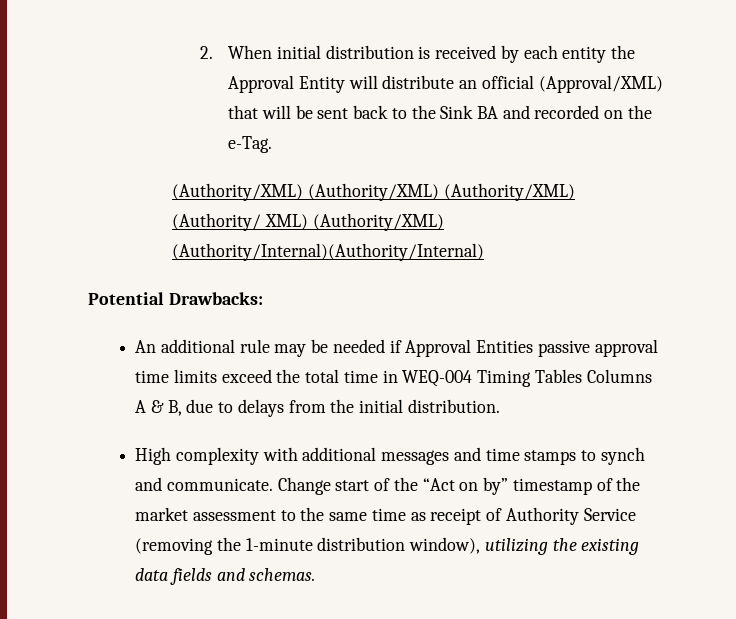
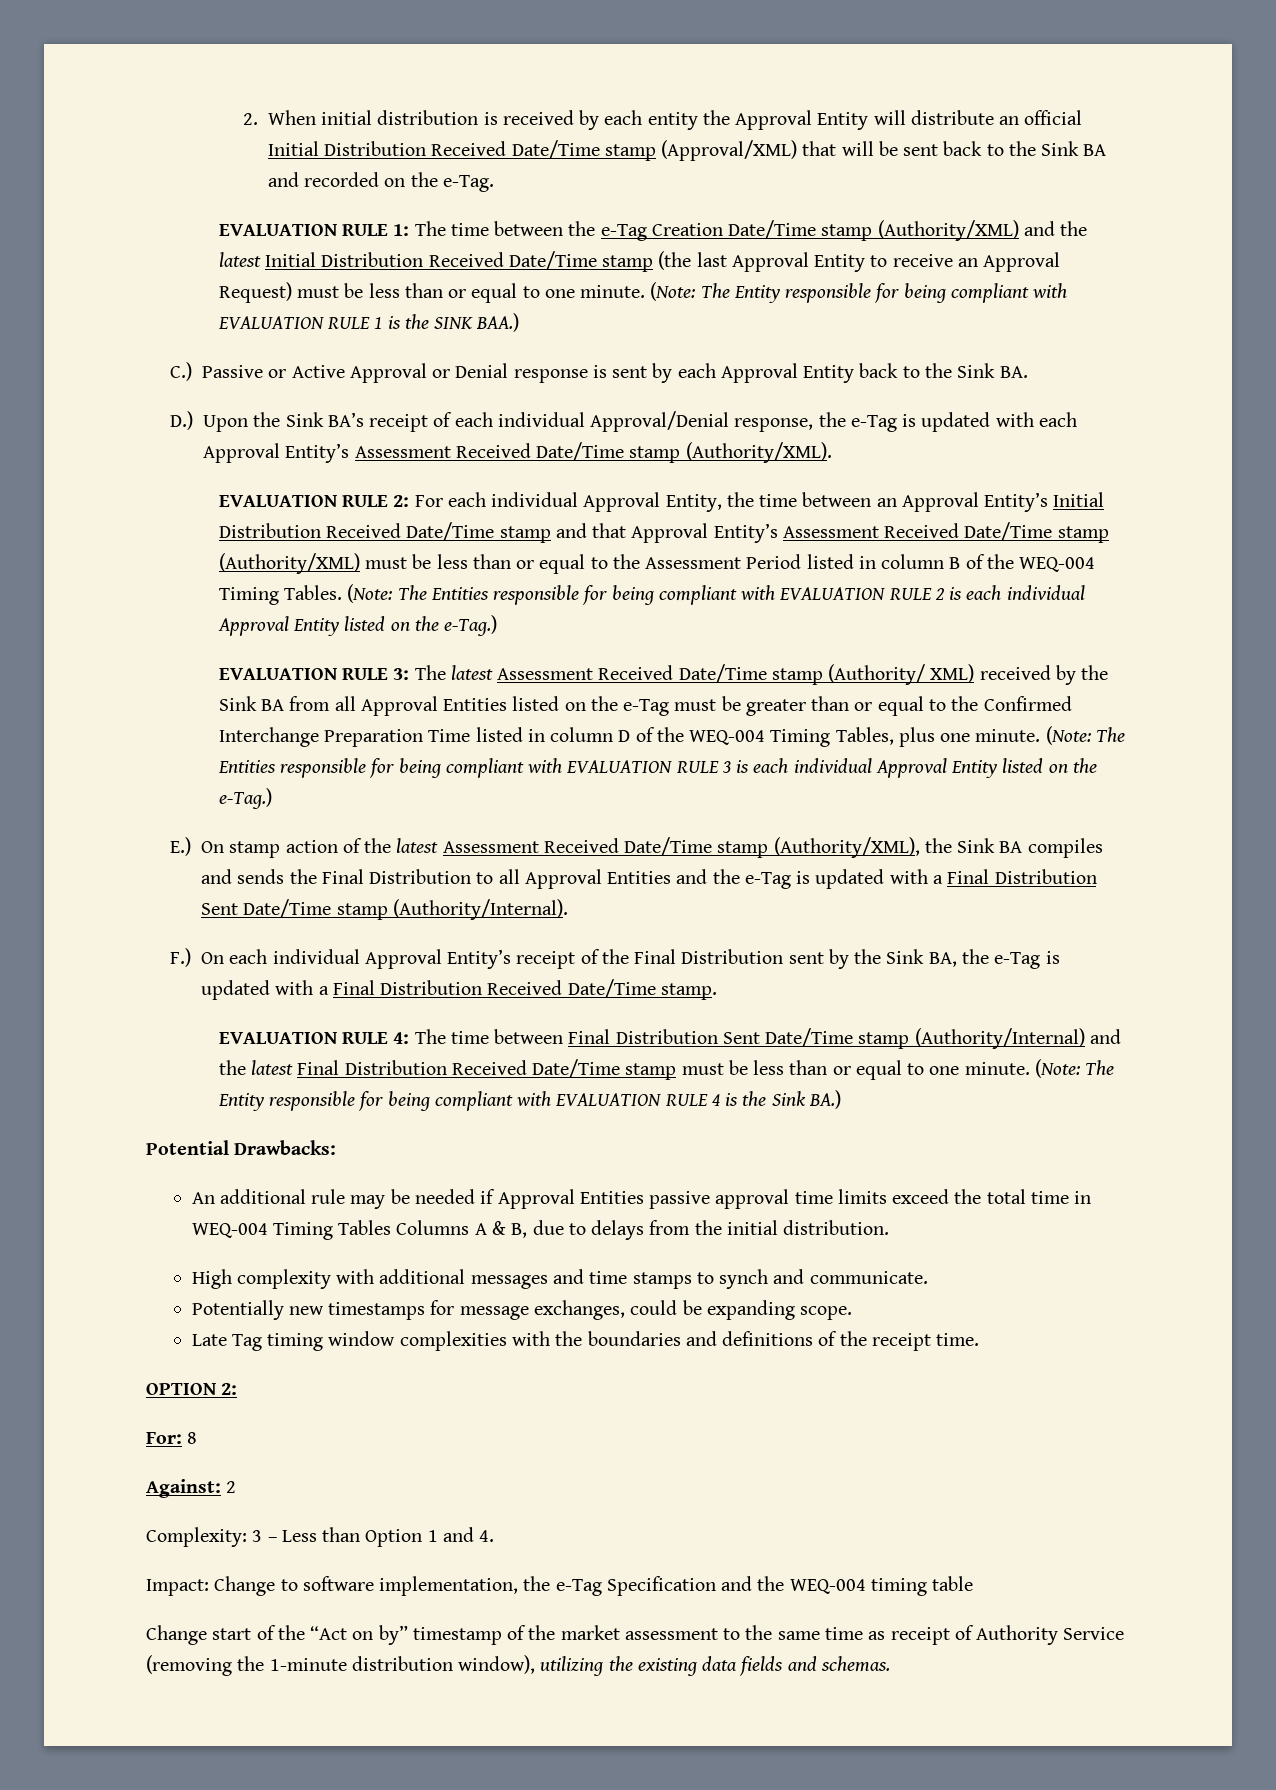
(534, 82) none -> [267,140,656,161] Initial Distribution Received Date/Time stamp
[172,183,575,201] [172,213,444,231] [172,243,485,261] (Authority/XML) (Authority/XML) (Authority/XML) (Authority/ XML) (Authority/XML) (Authority/Internal)(Authority/Internal) -> [218,220,1088,241] [218,251,1061,272] [218,282,1068,303] [217,313,520,332] [170,362,1028,383] [170,411,1077,432] [202,442,832,463] [218,492,1105,512] [218,522,1109,543] [218,553,1096,574] [218,584,1085,605] [217,615,498,636] [218,664,1109,685] [218,696,1072,716] [218,726,1125,747] [217,758,1097,778] [218,788,272,809] [170,837,1103,858] [200,869,1097,889] [200,899,568,920] [170,948,1060,969] [200,979,717,1000] [218,1028,1121,1049] [218,1059,1115,1080] [217,1090,841,1111] EVALUATION RULE 1: The time between the e-Tag Creation Date/Time stamp (Authority/XML) and the latest Initial Distribution Received Date/Time stamp (the last Approval Entity to receive an Approval Request) must be less than or equal to one minute. (Note: The Entity responsible for being compliant with EVALUATION RULE 1 is the SINK BAA.) // C.) Passive or Active Approval or Denial response is sent by each Approval Entity back to the Sink BA. // D.) Upon the Sink BA’s receipt of each individual Approval/Denial response, the e-Tag is updated with each Approval Entity’s Assessment Received Date/Time stamp (Authority/XML). // EVALUATION RULE 2: For each individual Approval Entity, the time between an Approval Entity’s Initial Distribution Received Date/Time stamp and that Approval Entity’s Assessment Received Date/Time stamp (Authority/XML) must be less than or equal to the Assessment Period listed in column B of the WEQ-004 Timing Tables. (Note: The Entities responsible for being compliant with EVALUATION RULE 2 is each individual Approval Entity listed on the e-Tag.) // EVALUATION RULE 3: The latest Assessment Received Date/Time stamp (Authority/ XML) received by the Sink BA from all Approval Entities listed on the e-Tag must be greater than or equal to the Confirmed Interchange Preparation Time listed in column D of the WEQ-004 Timing Tables, plus one minute. (Note: The Entities responsible for being compliant with EVALUATION RULE 3 is each individual Approval Entity listed on the e-Tag.) // E.) On stamp action of the latest Assessment Received Date/Time stamp (Authority/XML), the Sink BA compiles and sends the Final Distribution to all Approval Entities and the e-Tag is updated with a Final Distribution Sent Date/Time stamp (Authority/Internal). // F.) On each individual Approval Entity’s receipt of the Final Distribution sent by the Sink BA, the e-Tag is updated with a Final Distribution Received Date/Time stamp. // EVALUATION RULE 4: The time between Final Distribution Sent Date/Time stamp (Authority/Internal) and the latest Final Distribution Received Date/Time stamp must be less than or equal to one minute. (Note: The Entity responsible for being compliant with EVALUATION RULE 4 is the Sink BA.)
(274, 484) none -> [191,1300,853,1320] [191,1331,980,1351] [146,1383,238,1395] [146,1432,198,1444] [146,1479,237,1498] [146,1527,495,1547] [146,1576,974,1596] // Potentially new timestamps for message exchanges, could be expanding scope. // Late Tag timing window complexities with the boundaries and definitions of the receipt time. // OPTION 2: // For: 8 // Against: 2 // Complexity: 3 – Less than Option 1 and 4. // Impact: Change to software implementation, the e-Tag Specification and the WEQ-004 timing table //

